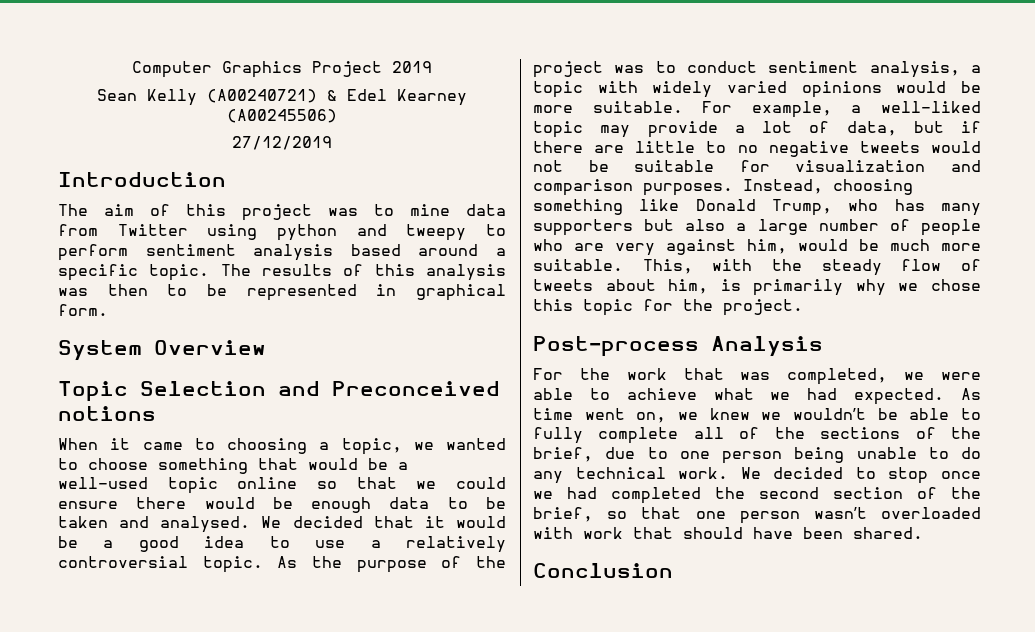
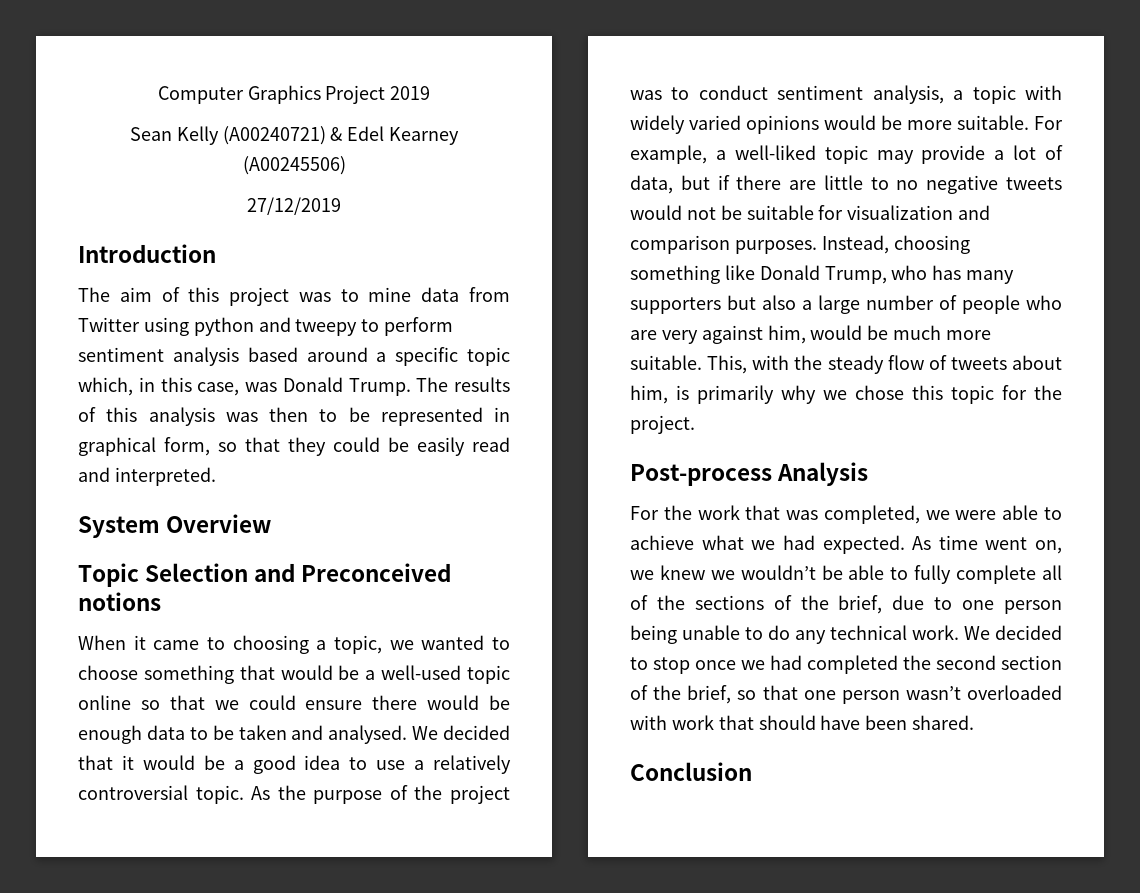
[149,264,210,281] topic. -> [466,347,510,366] [78,377,411,396] topic which, in this case, was Donald Trump.
[58,304,108,316] form. -> [164,437,510,456] [78,467,216,486] form, so that they could be easily read and interpreted.

